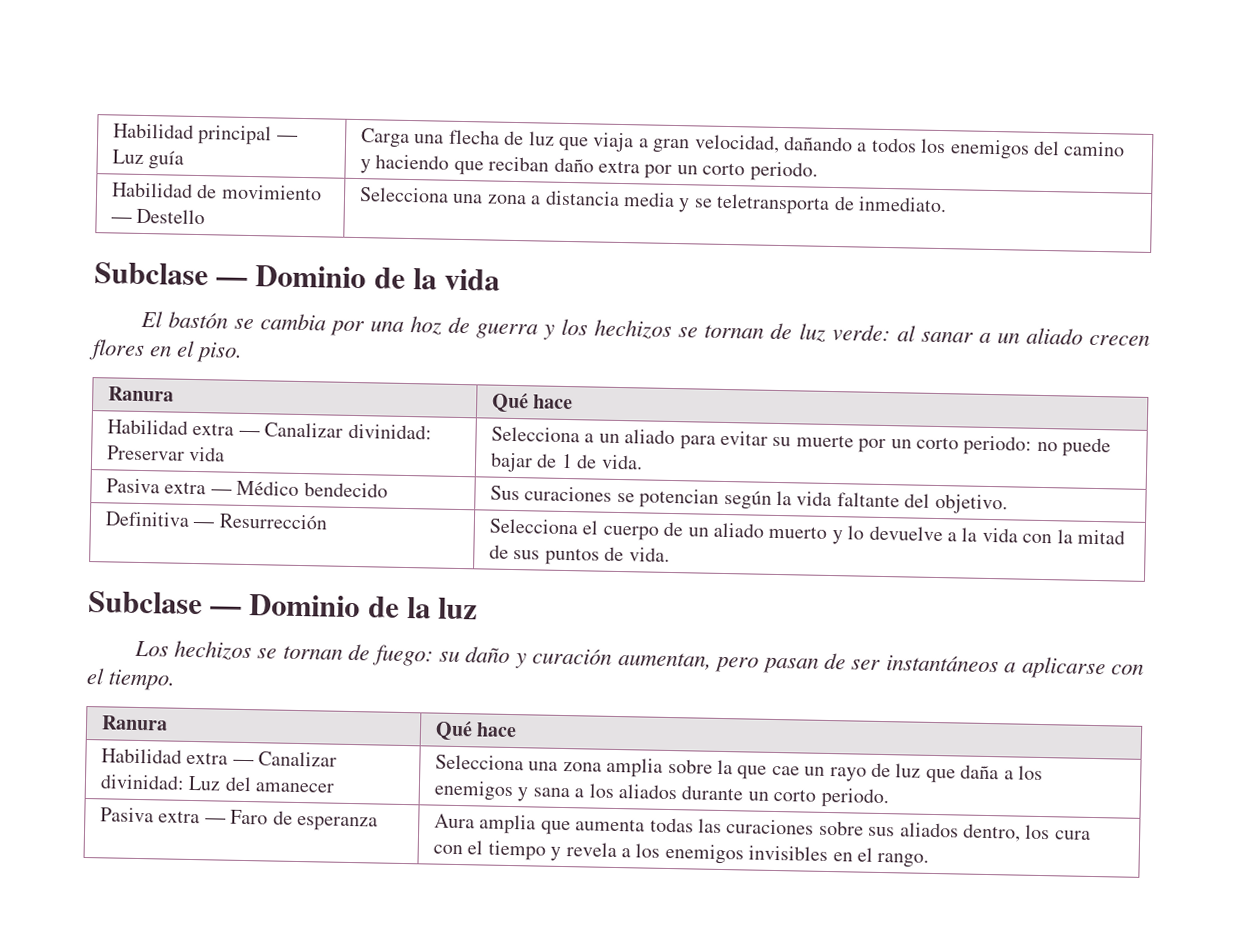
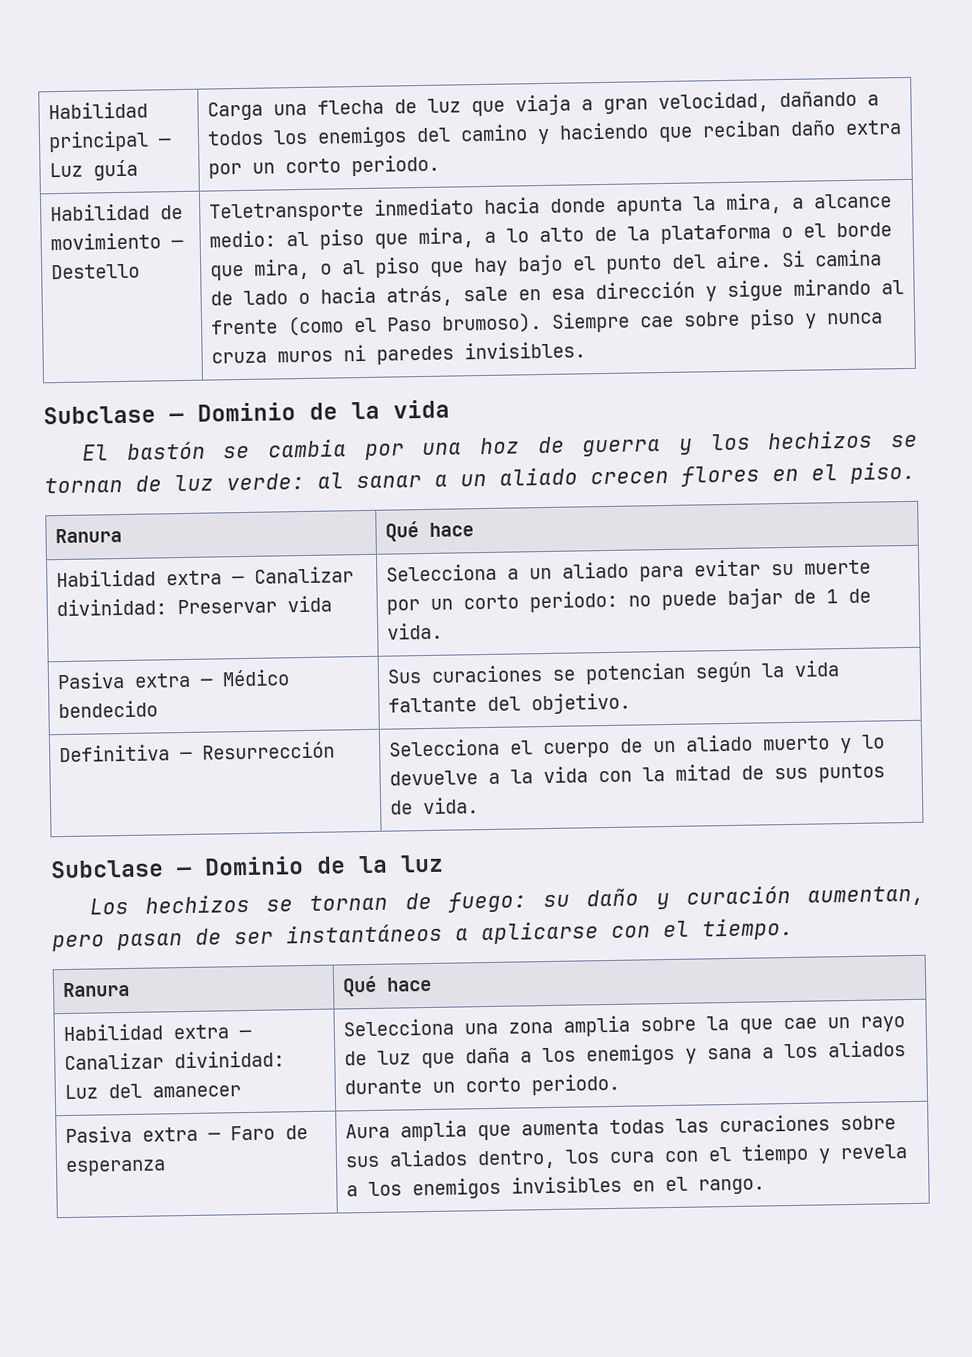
[358,187,947,215] Selecciona una zona a distancia media y se teletransporta de inmediato. -> [208,193,892,223] [208,222,892,250] [209,249,882,281] [209,278,904,307] [210,308,883,337] [210,341,586,365] Teletransporte inmediato hacia donde apunta la mira, a alcance medio: al piso que mira, a lo alto de la plataforma o el borde que mira, o al piso que hay bajo el punto del aire. Si camina de lado o hacia atrás, sale en esa dirección y sigue mirando al frente (como el Paso brumoso). Siempre cae sobre piso y nunca cruza muros ni paredes invisibles.

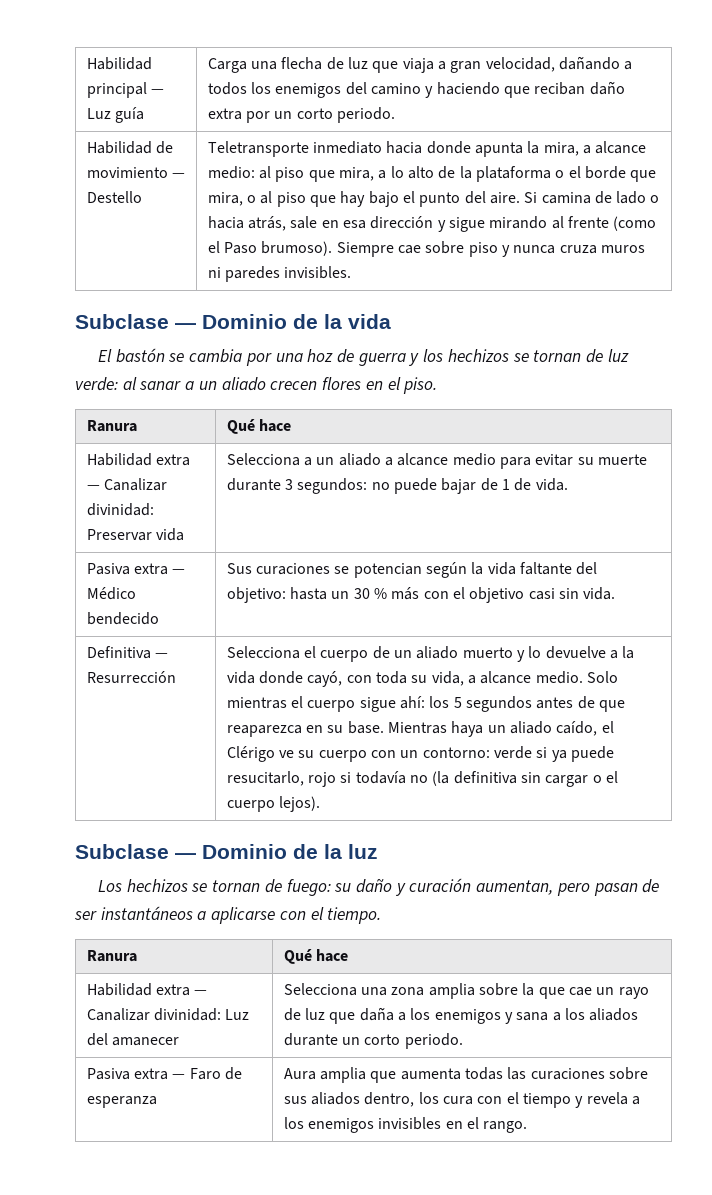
(629, 570) none -> [384,453,496,466] a alcance medio
[385,590,618,615] por un corto periodo: -> [226,478,368,494] durante 3 segundos:
[530,692,631,715] objetivo. -> [226,587,616,603] objetivo: hasta un 30 % más con el objetivo casi sin vida.
[597,763,885,783] [389,797,479,815] con la mitad de sus puntos de vida. -> [258,671,618,687] [226,696,625,712] [226,721,614,737] [226,746,614,762] [226,771,618,787] [226,796,320,812] donde cayó, con toda su vida, a alcance medio. Solo mientras el cuerpo sigue ahí: los 5 segundos antes de que reaparezca en su base. Mientras haya un aliado caído, el Clérigo ve su cuerpo con un contorno: verde si ya puede resucitarlo, rojo si todavía no (la definitiva sin cargar o el cuerpo lejos).

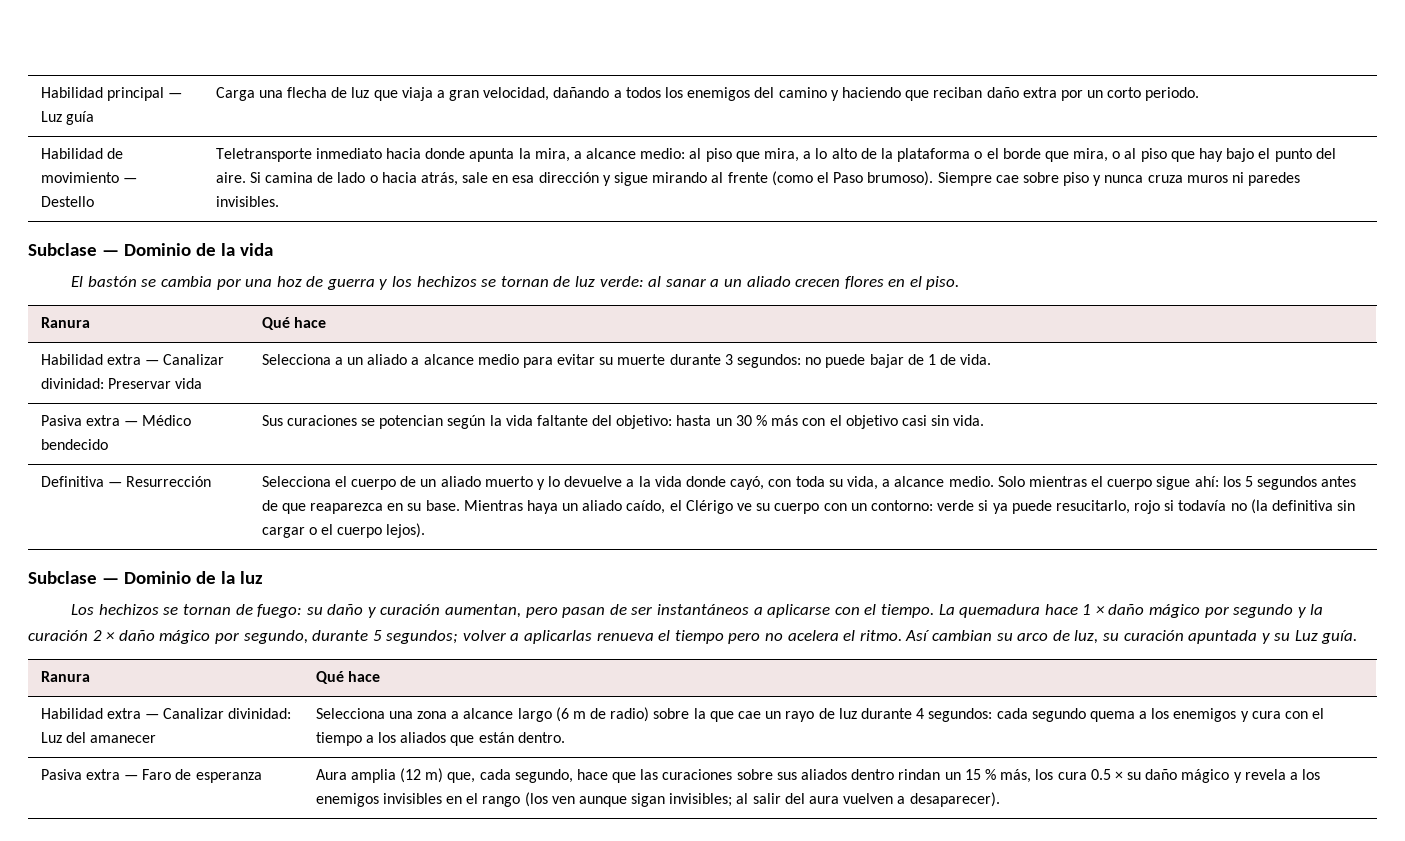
(382, 915) none -> [938,604,1324,618] [28,630,1358,644] La quemadura hace 1 × daño mágico por segundo y la curación 2 × daño mágico por segundo, durante 5 segundos; volver a aplicarlas renueva el tiempo pero no acelera el ritmo. Así cambian su arco de luz, su curación apuntada y su Luz guía.
[428,983,475,999] amplia -> [451,707,650,722] a alcance largo (6 m de radio)
[329,1007,639,1024] [283,1033,463,1049] que daña a los enemigos y sana a los aliados durante un corto periodo. -> [860,708,1325,722] [315,732,565,746] durante 4 segundos: cada segundo quema a los enemigos y cura con el tiempo a los aliados que están dentro.
[370,1067,503,1083] que aumenta todas -> [399,768,637,783] (12 m) que, cada segundo, hace que
[364,1092,571,1108] dentro, los cura con el tiempo -> [851,769,1230,783] dentro rindan un 15 % más, los cura 0.5 × su daño mágico
[483,1121,528,1133] rango. -> [482,792,1000,807] rango (los ven aunque sigan invisibles; al salir del aura vuelven a desaparecer).

